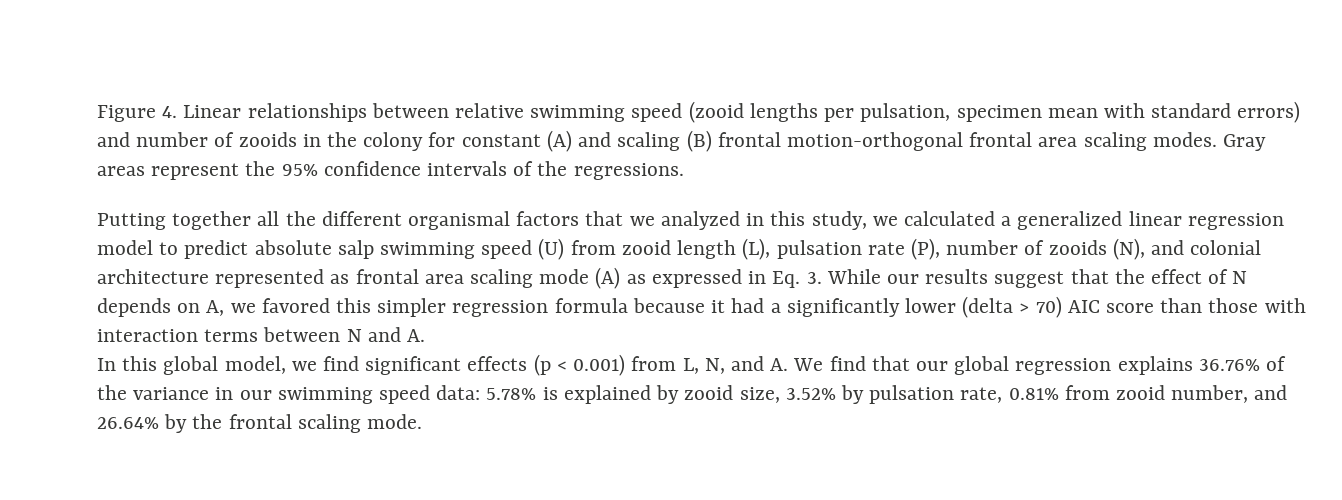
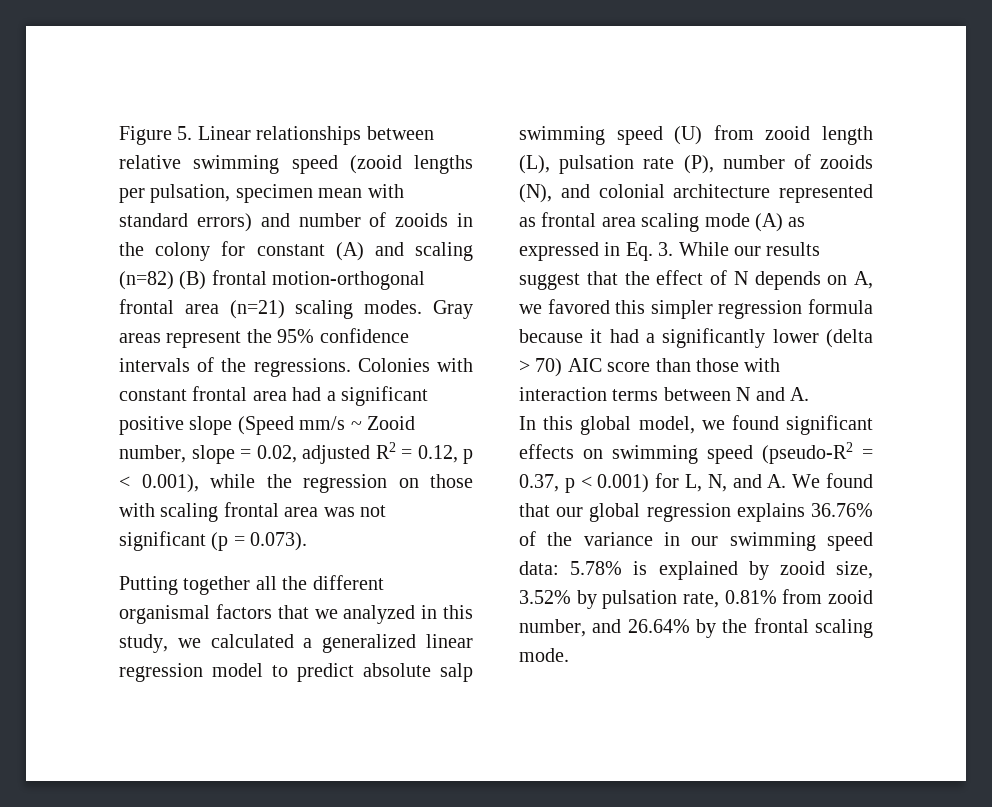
[162,106,178,118] 4. -> [177,126,193,140] 5.
(681, 141) none -> [119,271,174,290] (n=82)
(1078, 142) none -> [229,300,285,319] (n=21)
(684, 171) none -> [357,358,473,372] [119,386,428,406] [119,416,415,435] [119,442,473,464] [119,474,473,493] [119,502,386,522] [119,531,308,551] Colonies with constant frontal area had a significant positive slope (Speed mm/s ~ Zooid number, slope = 0.02, adjusted R2 = 0.12, p < 0.001), while the regression on those with scaling frontal area was not significant (p = 0.073).
[323,356,360,371] find -> [731,415,779,430] found
[533,354,551,376] (p -> [583,442,873,464] [519,474,575,493] on swimming speed (pseudo-R2 = 0.37, p
[631,356,677,371] from -> [655,473,680,488] for
[829,356,866,371] find -> [826,473,873,488] found

